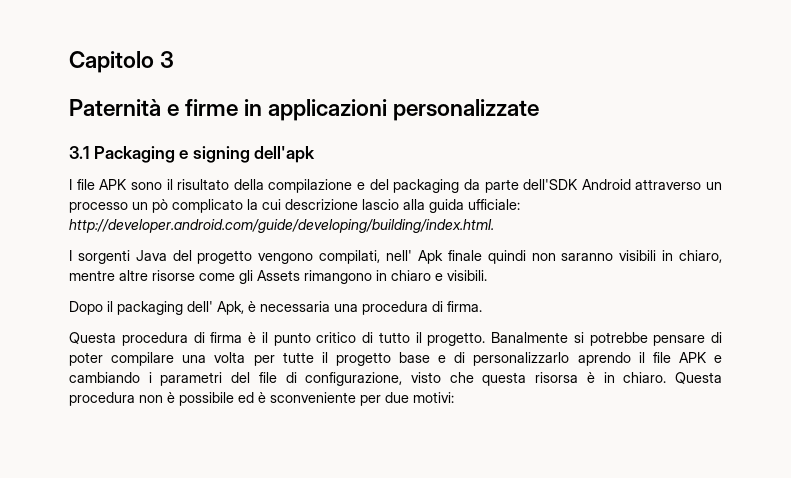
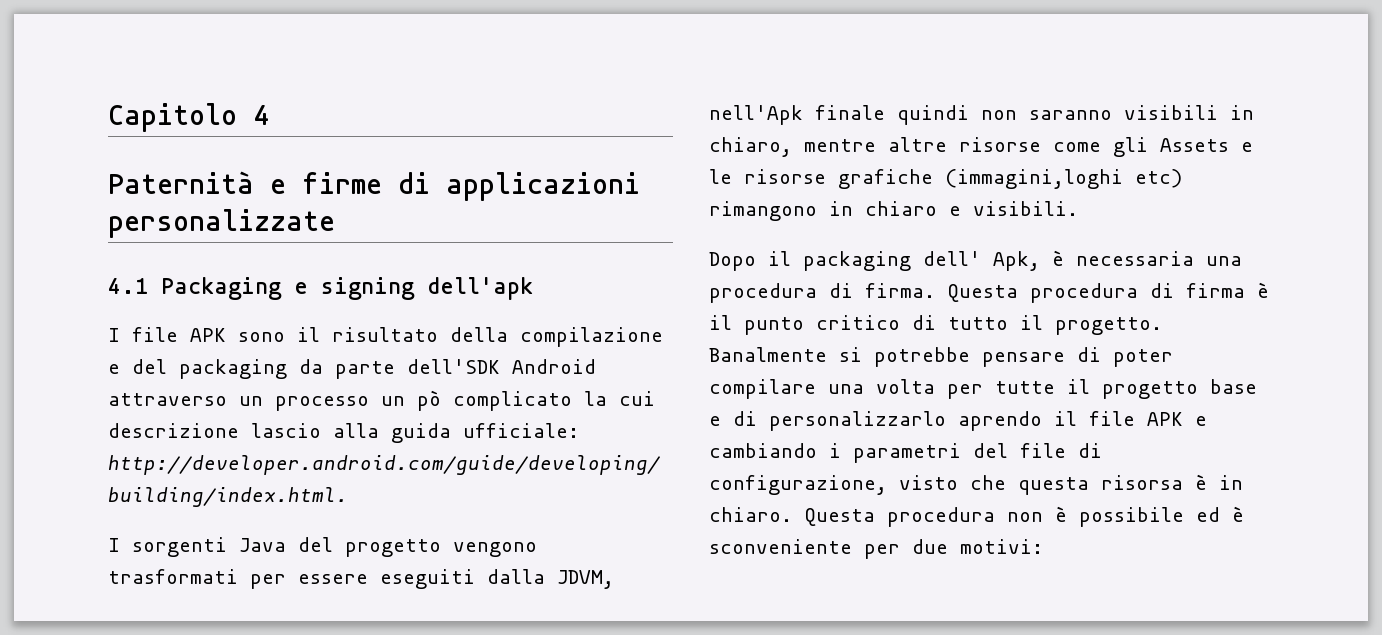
[160,51,175,68] 3 -> [253,105,269,125] 4
[244,99,263,116] in -> [398,172,430,194] di
[69,146,89,159] 3.1 -> [108,278,148,294] 4.1
[319,250,443,264] compilati, nell' Apk -> [108,569,614,589] [709,105,803,125] trasformati per essere eseguiti dalla JDVM, nell'Apk
(300, 275) none -> [1241,142,1253,152] [709,169,1182,189] e le risorse grafiche (immagini,loghi etc)
(482, 306) // -> (935, 290) none

